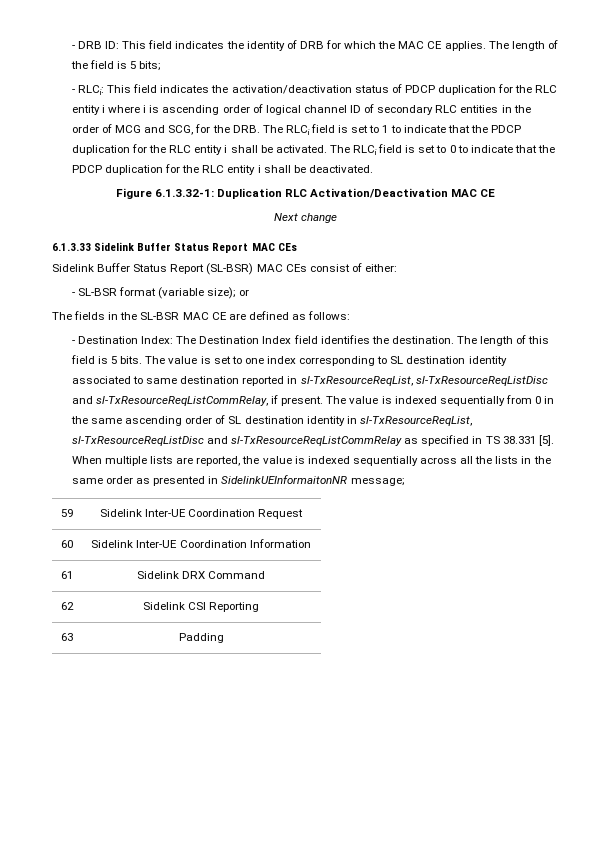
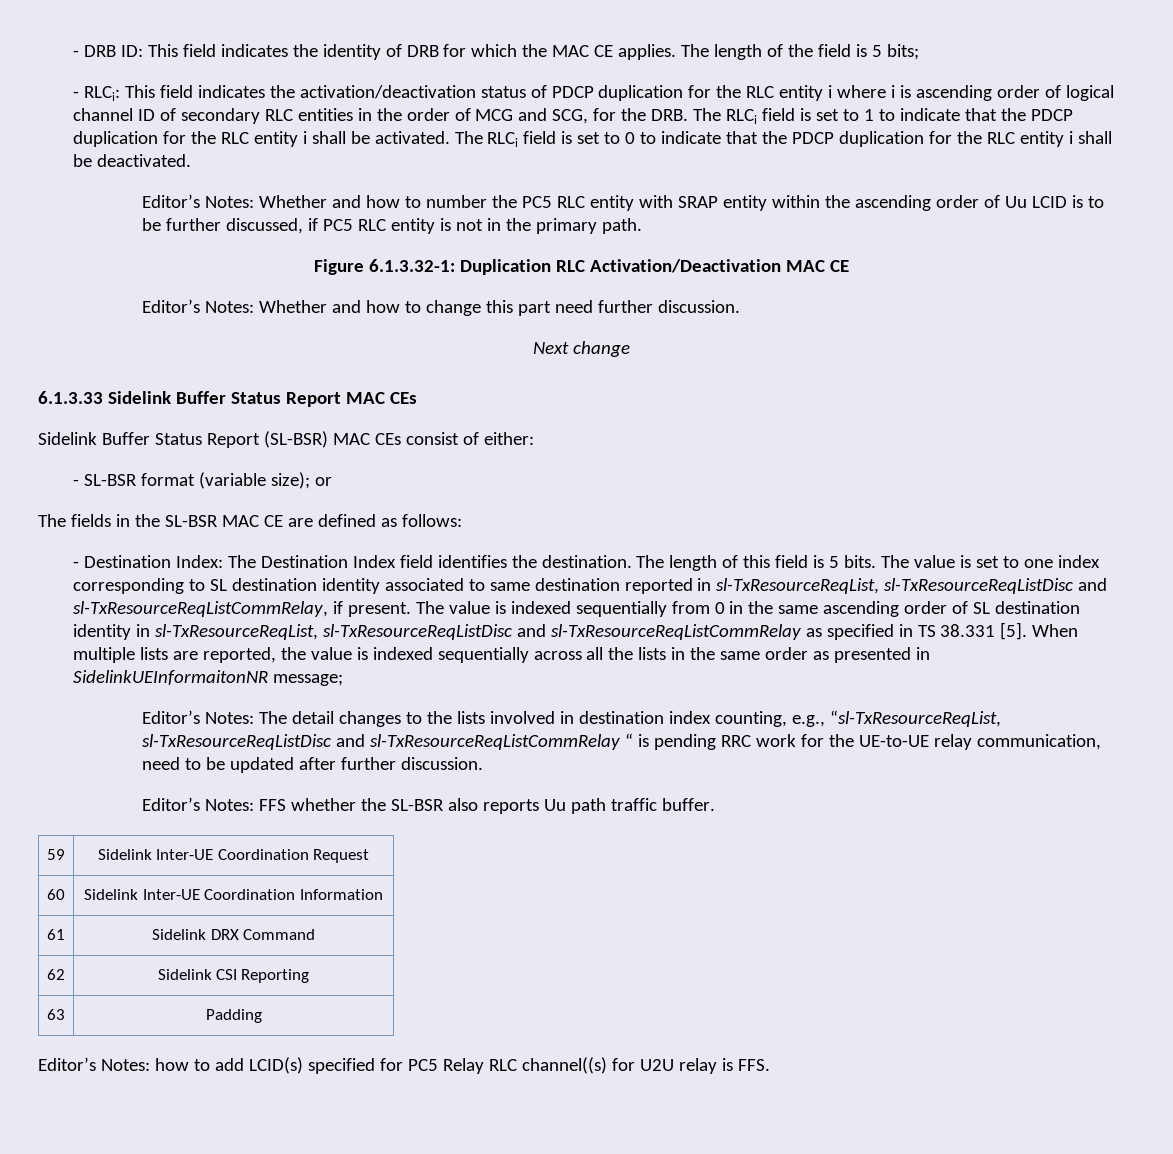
(373, 169) none -> [141,194,1104,211] [141,218,642,234] // Editor’s Notes: Whether and how to number the PC5 RLC entity with SRAP entity within the ascending order of Uu LCID is to be further discussed, if PC5 RLC entity is not in the primary path.
(496, 193) none -> [141,299,740,316] // Editor’s Notes: Whether and how to change this part need further discussion.
(405, 482) none -> [141,710,1001,727] [141,733,1101,750] [141,757,483,773] [141,797,715,814] // Editor’s Notes: The detail changes to the lists involved in destination index counting, e.g., “sl-TxResourceReqList, sl-TxResourceReqListDisc and sl-TxResourceReqListCommRelay “ is pending RRC work for the UE-to-UE relay communication, need to be updated after further discussion. // Editor’s Notes: FFS whether the SL-BSR also reports Uu path traffic buffer.
(224, 638) none -> [38,1057,770,1074] // Editor’s Notes: how to add LCID(s) specified for PC5 Relay RLC channel((s) for U2U relay is FFS.

